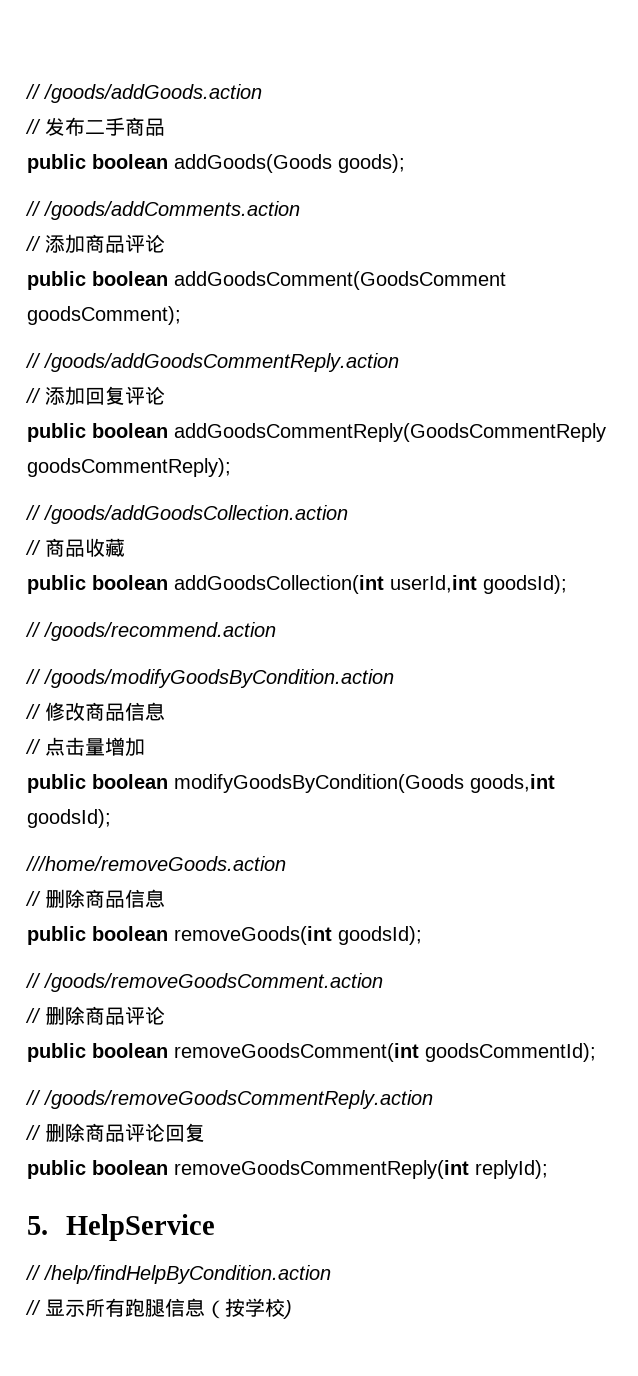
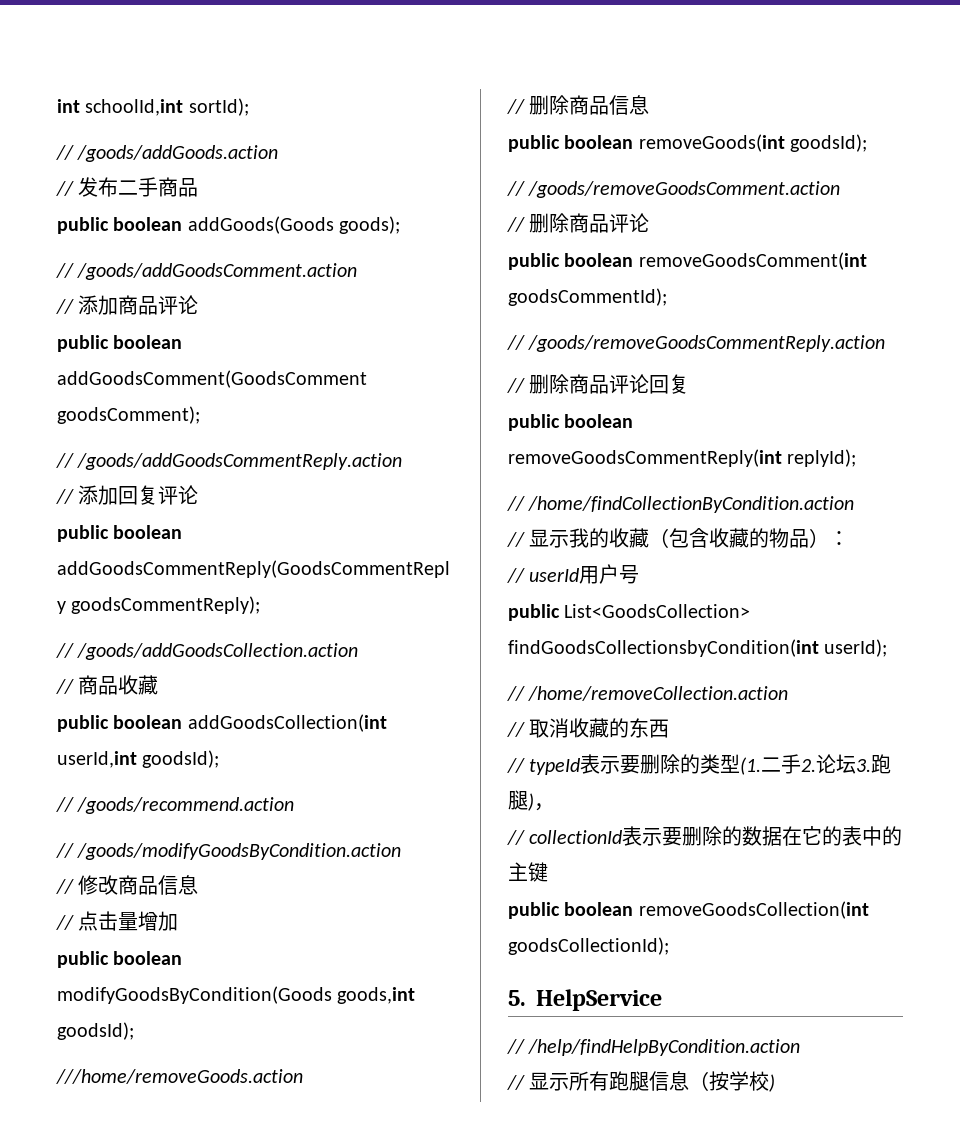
(25, 91) none -> [57,98,249,116] int schoolId,int sortId); //
[43,201,300,220] /goods/addComments.action -> [77,263,358,280] /goods/addGoodsComment.action
(548, 1169) none -> [507,496,855,513] [507,528,850,548] [507,564,640,584] [508,604,751,621] [508,639,888,657] [507,686,789,701] [507,718,670,738] [507,754,892,775] [508,790,554,811] [507,826,903,846] [508,862,548,882] [508,901,869,919] [508,937,669,955] // // /home/findCollectionByCondition.action // // 显示我的收藏（包含收藏的物品）： // // userId用户号 // public List<GoodsCollection> findGoodsCollectionsbyCondition(int userId); // // /home/removeCollection.action // // 取消收藏的东西 // // typeId表示要删除的类型(1.二手2.论坛3.跑腿)， // // collectionId表示要删除的数据在它的表中的主键 // public boolean removeGoodsCollection(int goodsCollectionId);

